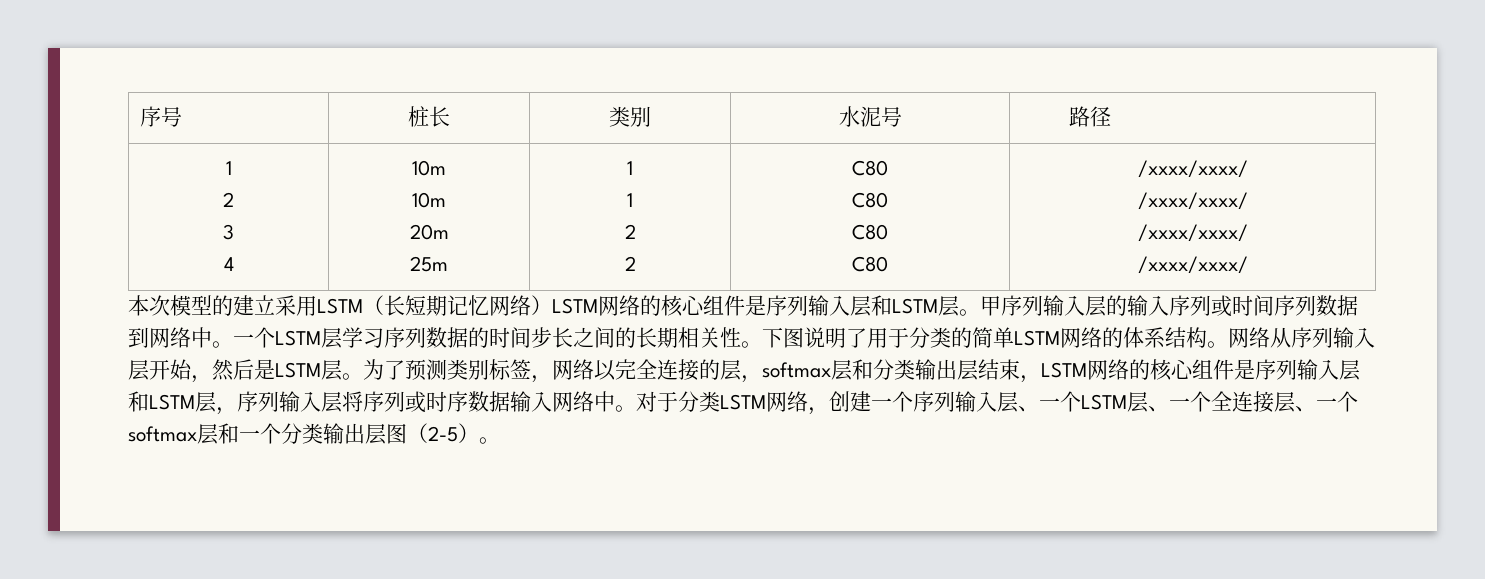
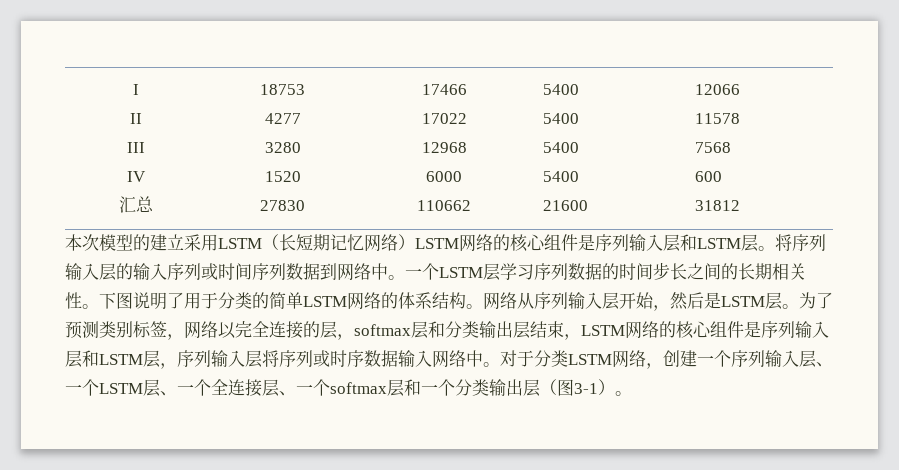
[139,106,182,127] [408,106,450,127] [609,106,651,127] [838,106,902,127] [1069,106,1112,127] [225,161,232,175] [223,192,234,207] [223,224,234,240] [223,257,234,271] [412,160,446,176] [412,192,446,208] [409,224,449,240] [410,256,448,272] [627,161,633,175] [627,193,633,207] [624,224,636,239] [624,256,636,271] [852,160,889,176] [852,192,889,208] [852,224,889,240] [852,256,889,272] [1137,160,1248,178] [1137,192,1248,210] [1137,224,1248,242] [1137,256,1248,274] 序号 | 桩长 | 类别 | 水泥号 | 路径 // 1 // 2 // 3 // 4 | 10m // 10m // 20m // 25m | 1 // 1 // 2 // 2 | C80 // C80 // C80 // C80 | /xxxx/xxxx/ // /xxxx/xxxx/ // /xxxx/xxxx/ // /xxxx/xxxx/ -> [133,84,139,95] [130,113,142,124] [127,142,145,153] [127,171,146,182] [119,196,154,213] [260,84,305,95] [264,113,301,124] [264,142,301,153] [264,171,301,182] [260,200,305,211] [421,84,467,95] [421,113,467,124] [421,142,467,153] [426,171,462,182] [417,200,471,211] [542,84,579,95] [542,113,579,124] [542,142,579,153] [542,171,579,182] [542,200,588,211] [694,84,740,95] [694,113,740,124] [694,142,731,153] [694,171,722,182] [694,200,740,211] I // II // III // IV // 汇总 | 18753 // 4277 // 3280 // 1520 // 27830 | 17466 // 17022 // 12968 // 6000 // 110662 | 5400 // 5400 // 5400 // 5400 // 21600 | 12066 // 11578 // 7568 // 600 // 31812
[980,296,1001,316] 甲 -> [775,234,792,251] 将
[386,423,458,444] 图（2-5 -> [540,379,598,396] （图3-1

